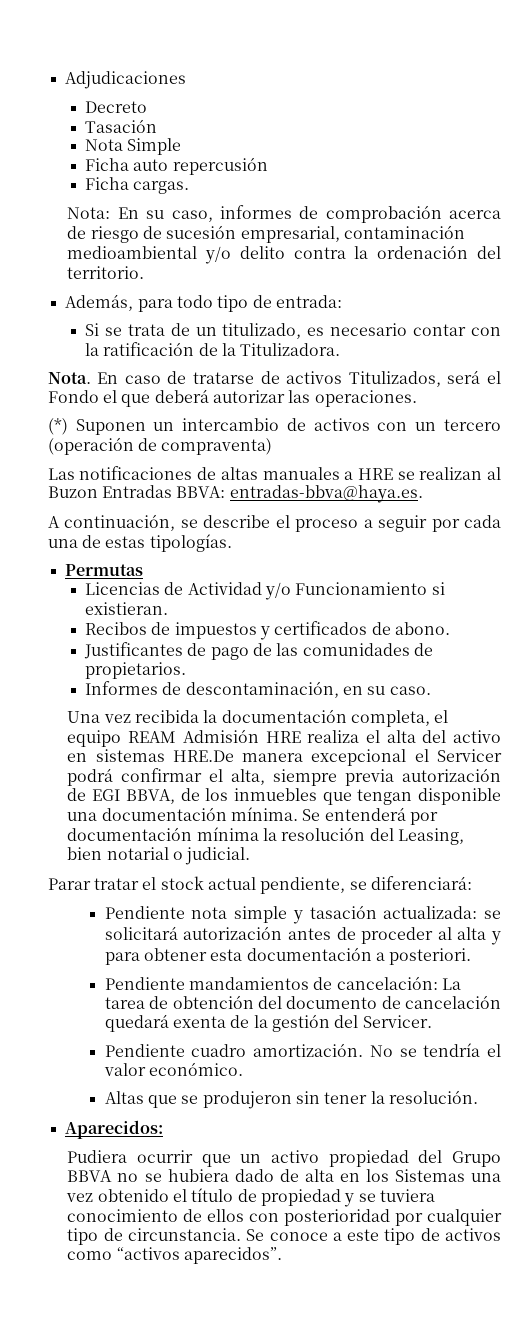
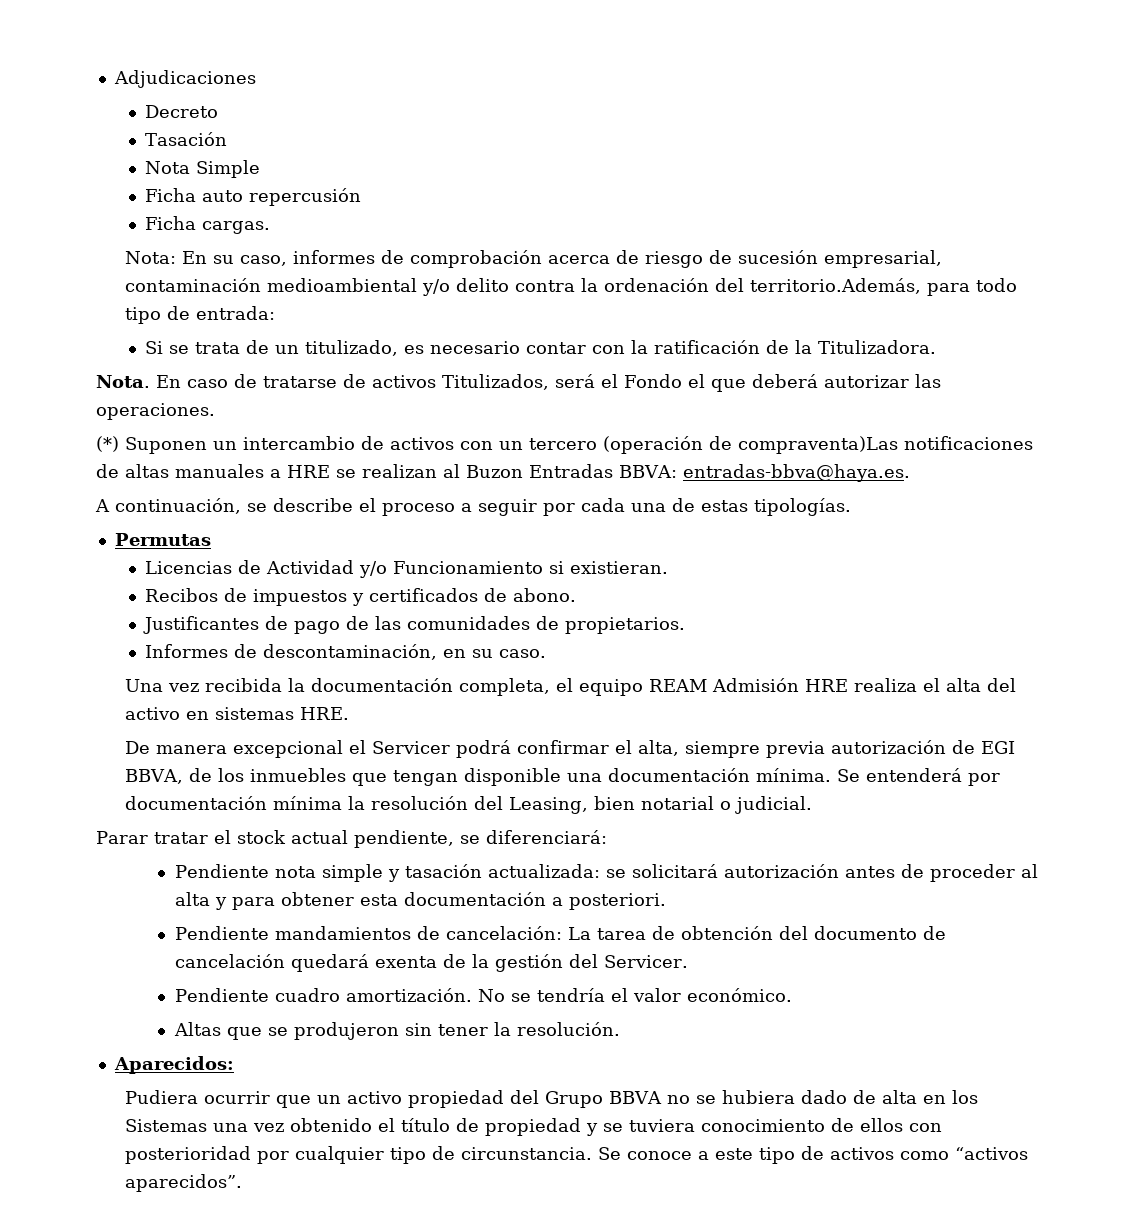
[67,266,145,279] [65,294,134,311] territorio. // Además, -> [750,278,922,294] territorio.Además,
[161,438,273,455] [47,468,75,480] compraventa) // Las -> [737,436,898,454] compraventa)Las
[172,750,234,762] HRE.De -> [300,707,350,720] [125,741,151,754] HRE. // De

